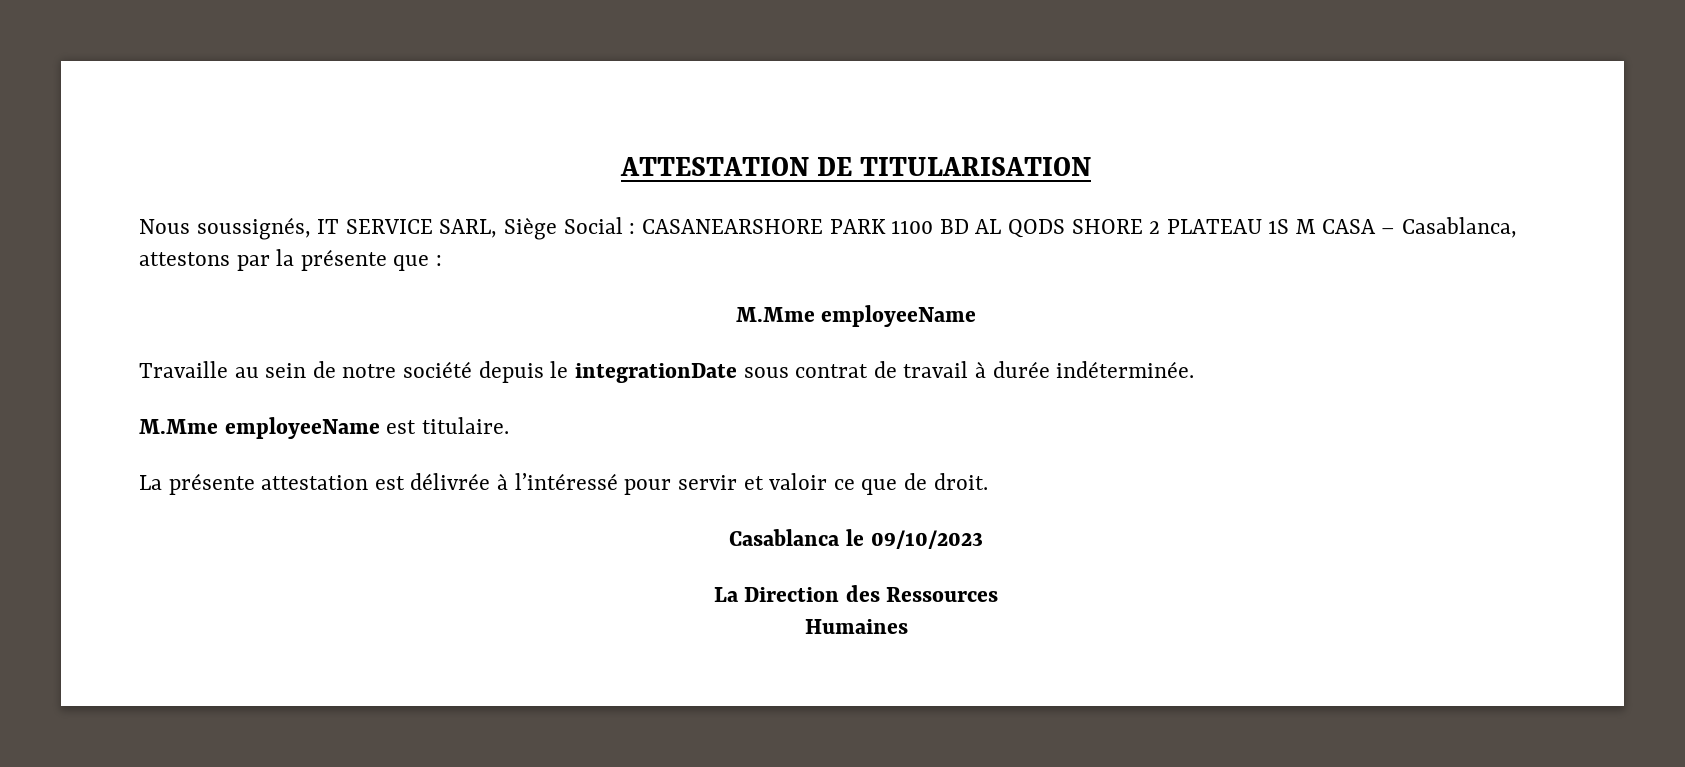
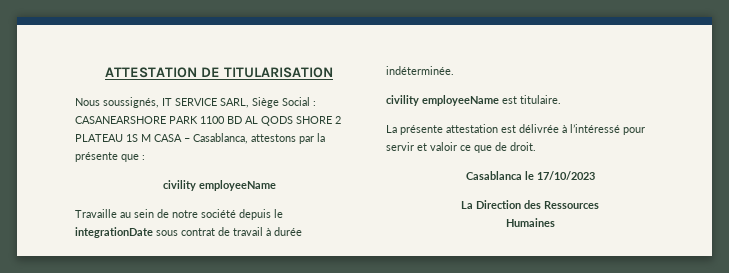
[735,307,815,322] M.Mme -> [162,180,196,191] civility
[139,419,218,434] M.Mme -> [386,95,419,106] civility
[870,530,983,549] 09/10/2023 -> [536,171,595,180] 17/10/2023

